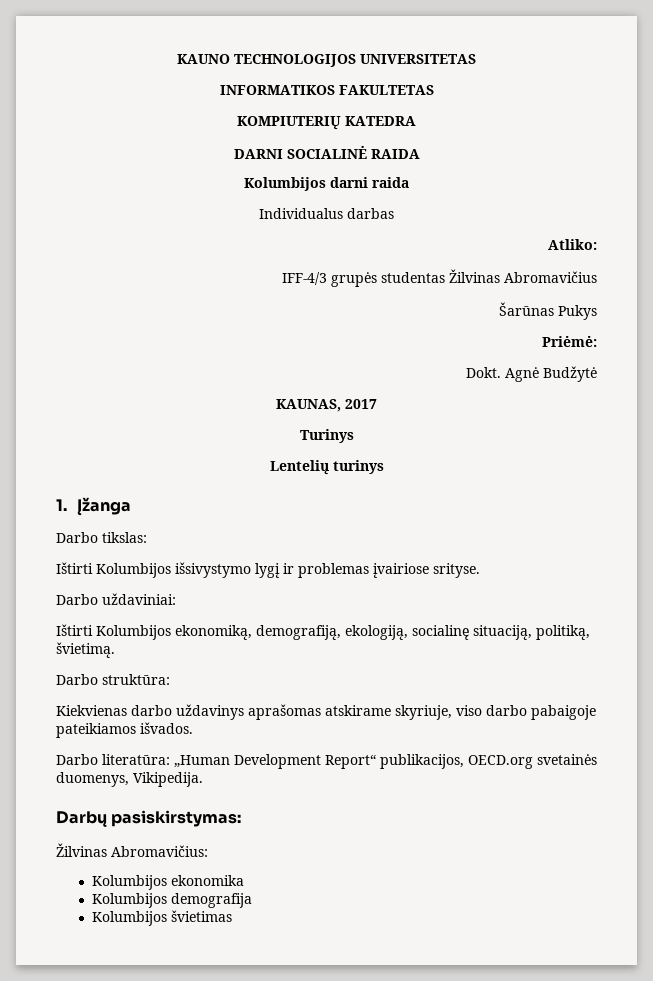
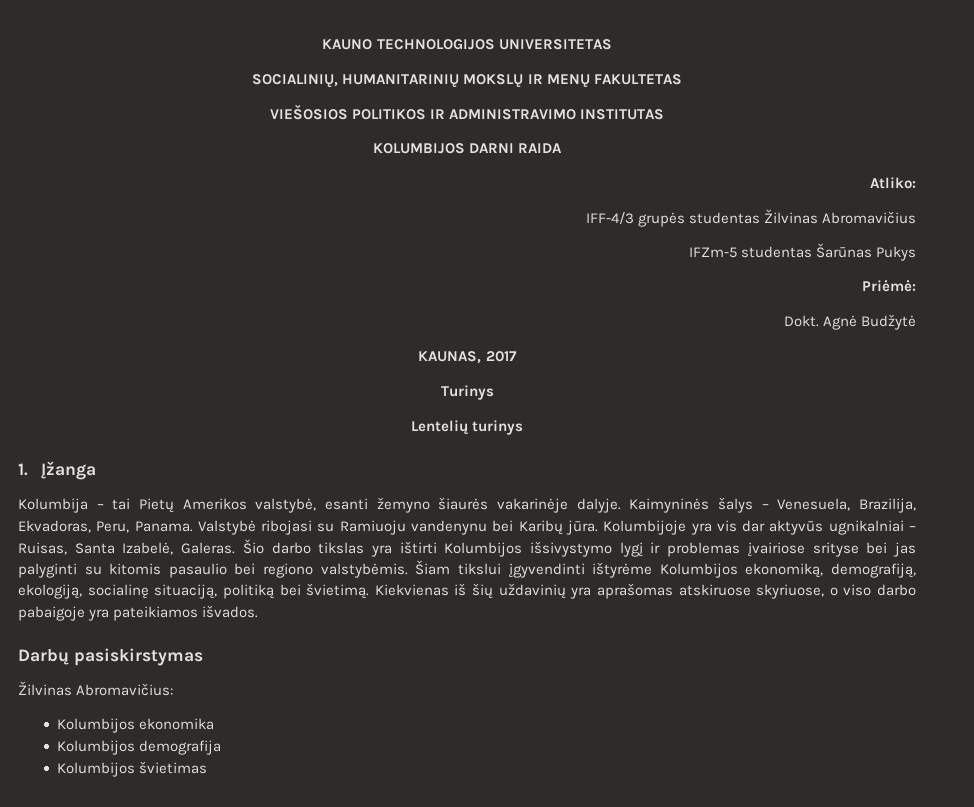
[219,85,434,95] [237,116,416,130] [233,145,420,159] [244,177,409,191] [259,208,394,219] INFORMATIKOS FAKULTETAS // KOMPIUTERIŲ KATEDRA // DARNI SOCIALINĖ RAIDA // Kolumbijos darni raida // Individualus darbas -> [252,74,682,87] [269,105,665,120] [372,143,563,154] SOCIALINIŲ, HUMANITARINIŲ MOKSLŲ IR MENŲ FAKULTETAS // VIEŠOSIOS POLITIKOS IR ADMINISTRAVIMO INSTITUTAS // KOLUMBIJOS DARNI RAIDA
(597, 277) none -> [688,246,812,258] IFZm-5 studentas
[56,532,147,543] [56,562,93,574] Darbo tikslas: // Ištirti -> [18,497,916,513] [18,520,916,535] [18,539,437,557] Kolumbija – tai Pietų Amerikos valstybė, esanti žemyno šiaurės vakarinėje dalyje. Kaimyninės šalys – Venesuela, Brazilija, Ekvadoras, Peru, Panama. Valstybė ribojasi su Ramiuoju vandenynu bei Karibų jūra. Kolumbijoje yra vis dar aktyvūs ugnikalniai – Ruisas, Santa Izabelė, Galeras. Šio darbo tikslas yra ištirti
[433,563,480,578] [56,593,176,605] [56,624,93,636] srityse. // Darbo uždaviniai: // Ištirti -> [812,542,917,557] [18,560,653,578] srityse bei jas palyginti su kitomis pasaulio bei regiono valstybėmis. Šiam tikslui įgyvendinti ištyrėme
[536,625,590,640] politiką, -> [222,584,301,599] politiką bei
[56,674,170,685] [56,704,452,720] // Darbo struktūra: // Kiekvienas darbo uždavinys aprašomas atskirame skyriuje, -> [374,583,838,599] Kiekvienas iš šių uždavinių yra aprašomas atskiruose skyriuose, o
(596, 712) none -> [88,609,110,621] yra
[56,754,597,769] [56,772,203,787] // Darbo literatūra: „Human Development Report“ publikacijos, OECD.org svetainės duomenys, Vikipedija. -> (259, 611) none
[111,810,242,827] pasiskirstymas: -> [73,648,203,666] pasiskirstymas

